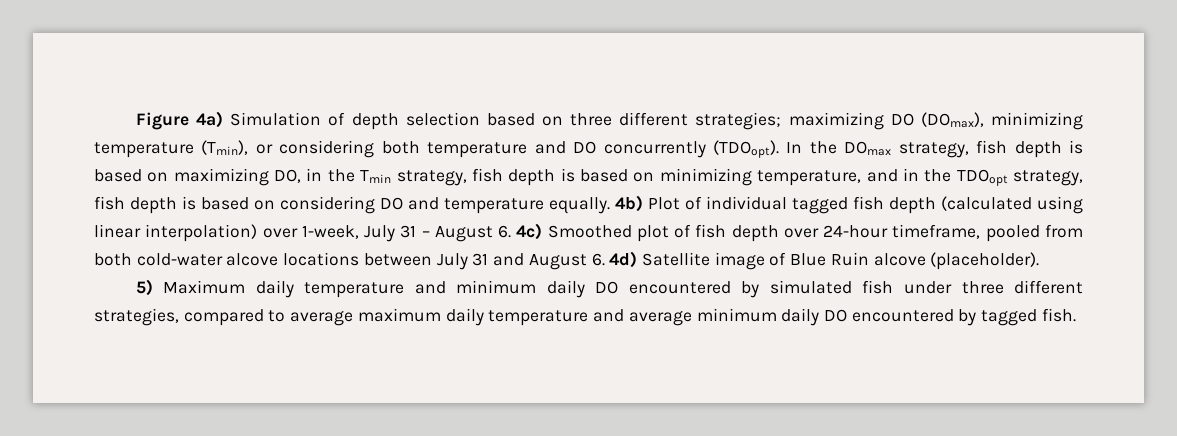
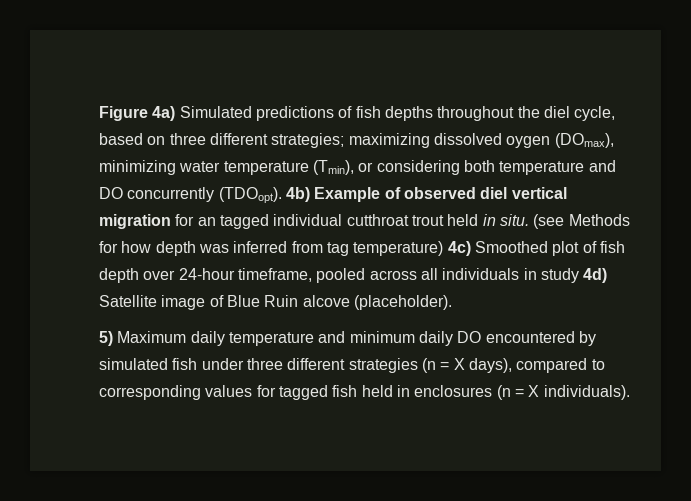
[230,112,480,130] Simulation of depth selection -> [179,106,616,121] Simulated predictions of fish depths throughout the diel cycle,
[890,113,914,126] DO -> [433,133,551,148] dissolved oygen
(1084, 121) none -> [179,161,221,172] water
[786,140,1083,158] [94,168,1083,186] [94,195,1083,214] [94,224,512,242] In the DOmax strategy, fish depth is based on maximizing DO, in the Tmin strategy, fish depth is based on minimizing temperature, and in the TDOopt strategy, fish depth is based on considering DO and temperature equally. 4b) Plot of individual tagged fish depth (calculated using linear interpolation) over 1-week, July 31 – August 6. -> [285,187,567,202] [99,214,630,229] [99,241,444,256] 4b) Example of observed diel vertical migration for an tagged individual cutthroat trout held in situ. (see Methods for how depth was inferred from tag temperature)
[1045,224,1084,238] [94,252,605,270] from both cold-water alcove locations between July 31 and August 6. -> [369,268,579,283] across all individuals in study
[94,308,1076,326] strategies, compared to average maximum daily temperature and average minimum daily DO encountered by tagged fish. -> [348,358,605,373] [99,385,630,400] strategies (n = X days), compared to corresponding values for tagged fish held in enclosures (n = X individuals).

